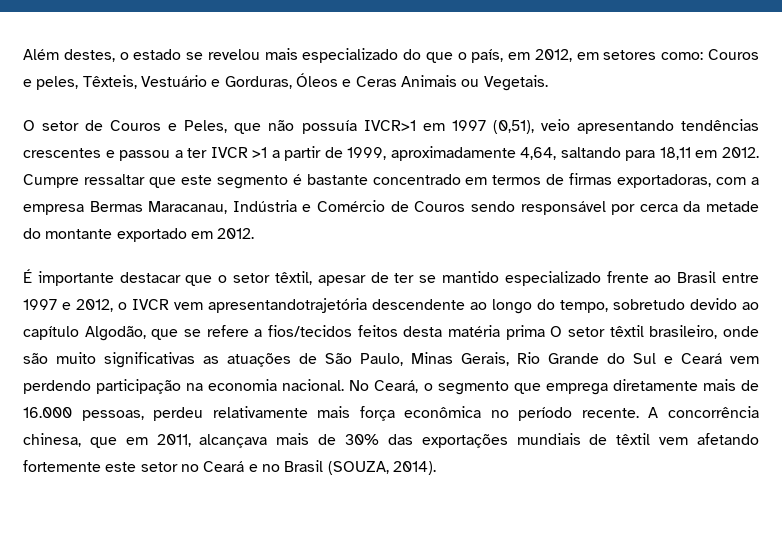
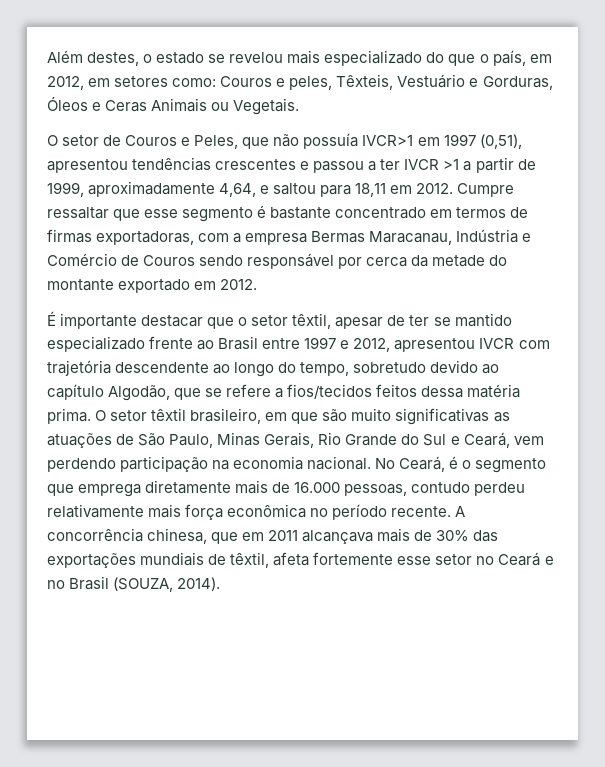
[540,119,674,134] veio apresentando -> [47,159,128,173] apresentou
[560,147,621,158] saltando -> [260,183,317,195] e saltou
[180,175,212,185] este -> [144,209,179,218] esse
[118,298,367,313] o IVCR vem apresentandotrajetória -> [394,338,550,352] [47,360,111,376] apresentou IVCR com trajetória
[403,325,545,340] desta matéria prima -> [421,384,521,398] [47,408,91,424] dessa matéria prima.
[722,326,759,337] onde -> [265,412,319,424] em que
[681,353,722,364] Ceará -> [463,432,510,448] Ceará,
(419, 386) none -> [449,456,459,469] é
(144, 415) none -> [411,482,471,493] contudo
[156,434,191,447] 2011, -> [268,530,299,541] 2011
[616,433,759,445] [23,460,137,472] têxtil vem afetando fortemente este -> [230,552,432,568] têxtil, afeta fortemente esse

